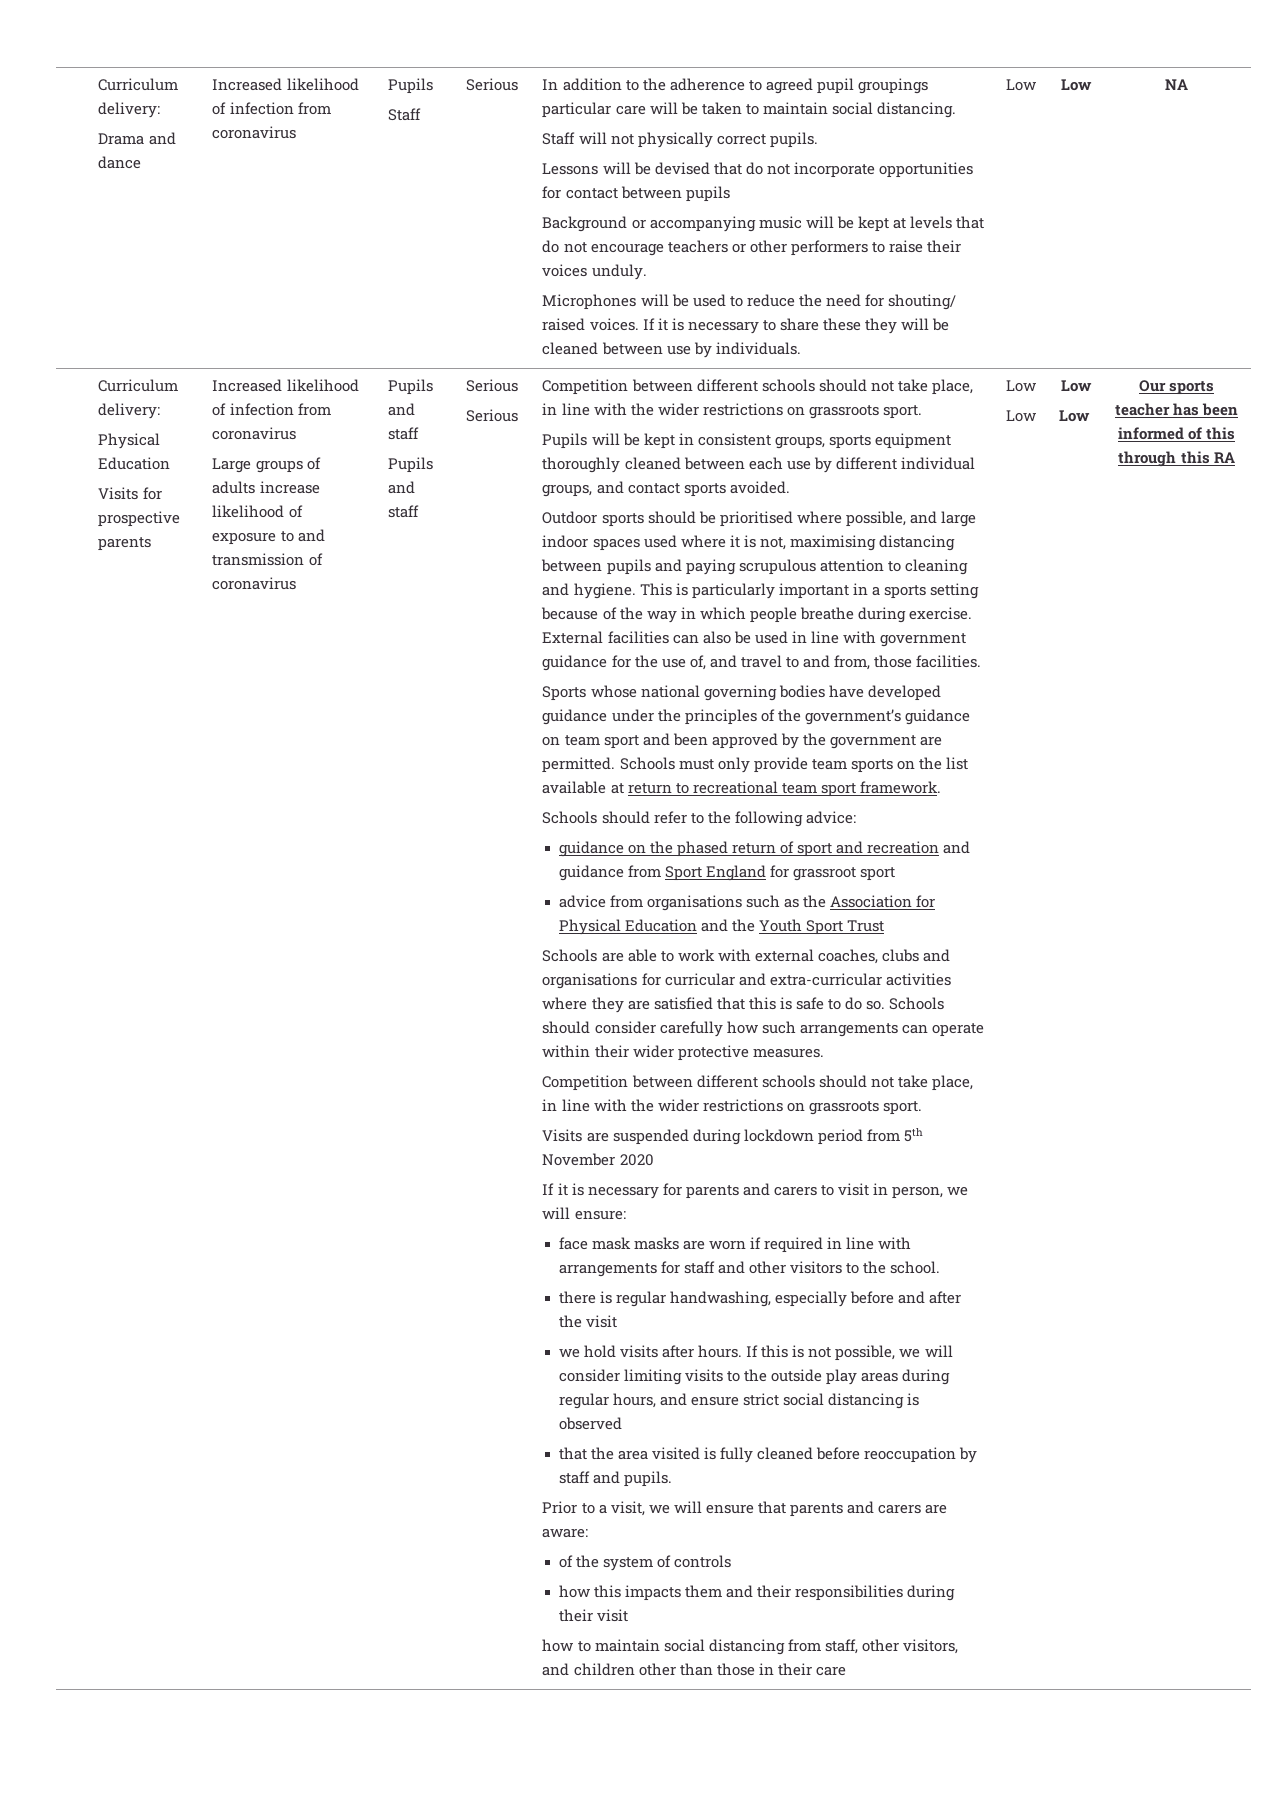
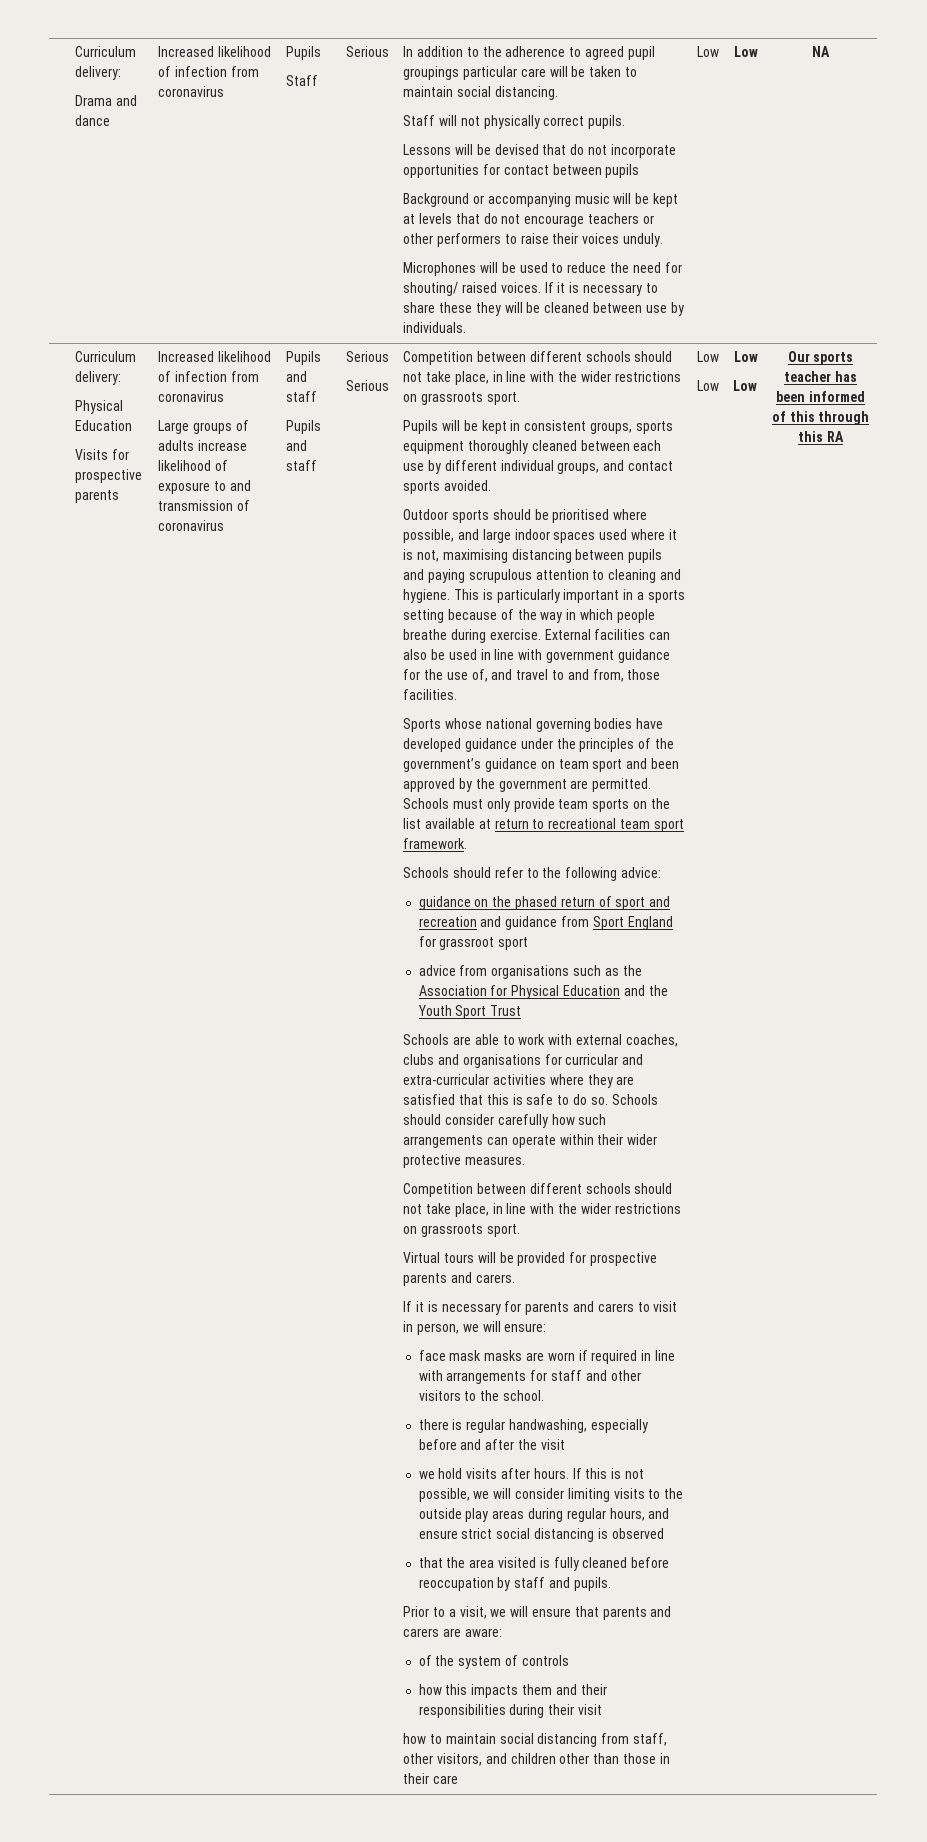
[542,1128,923,1145] [542,1153,654,1166] Visits are suspended during lockdown period from 5th November 2020 -> [403,1252,657,1266] [403,1272,515,1286] Virtual tours will be provided for prospective parents and carers.

